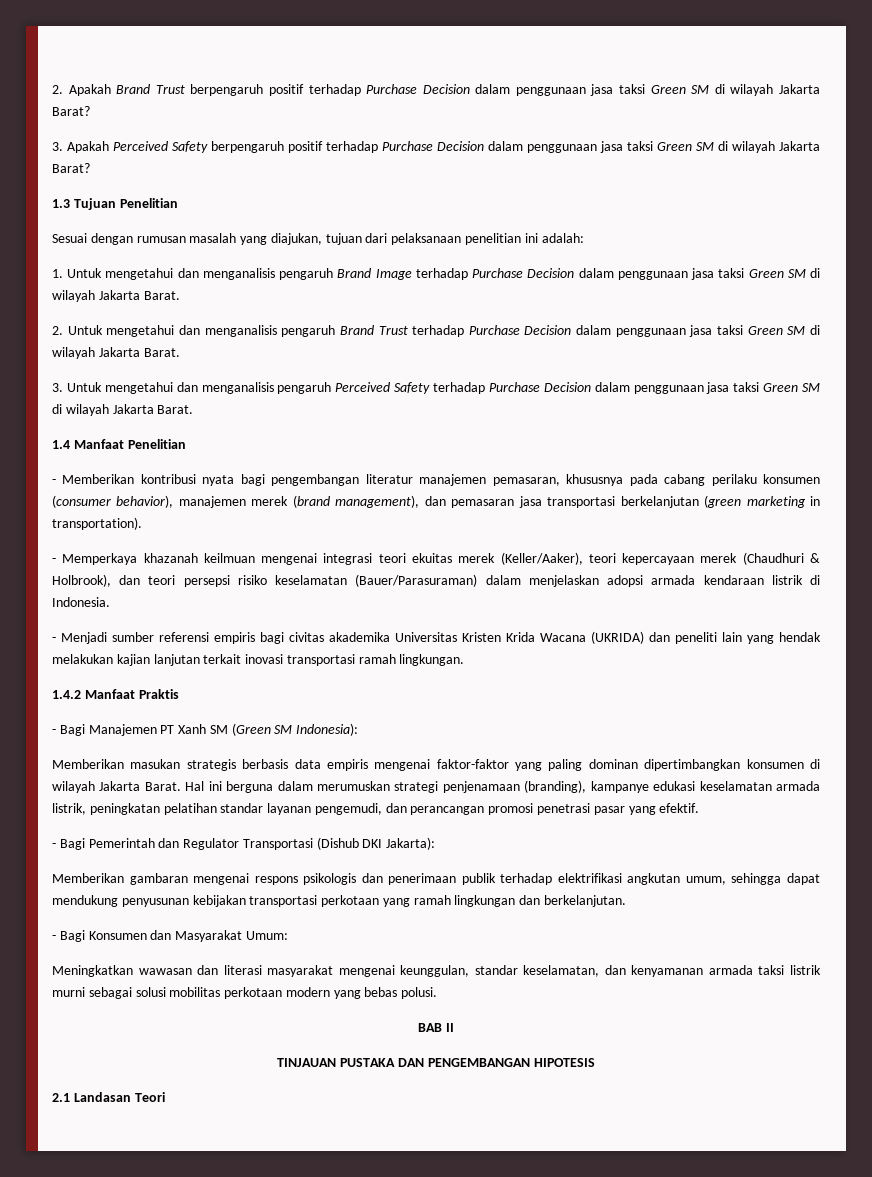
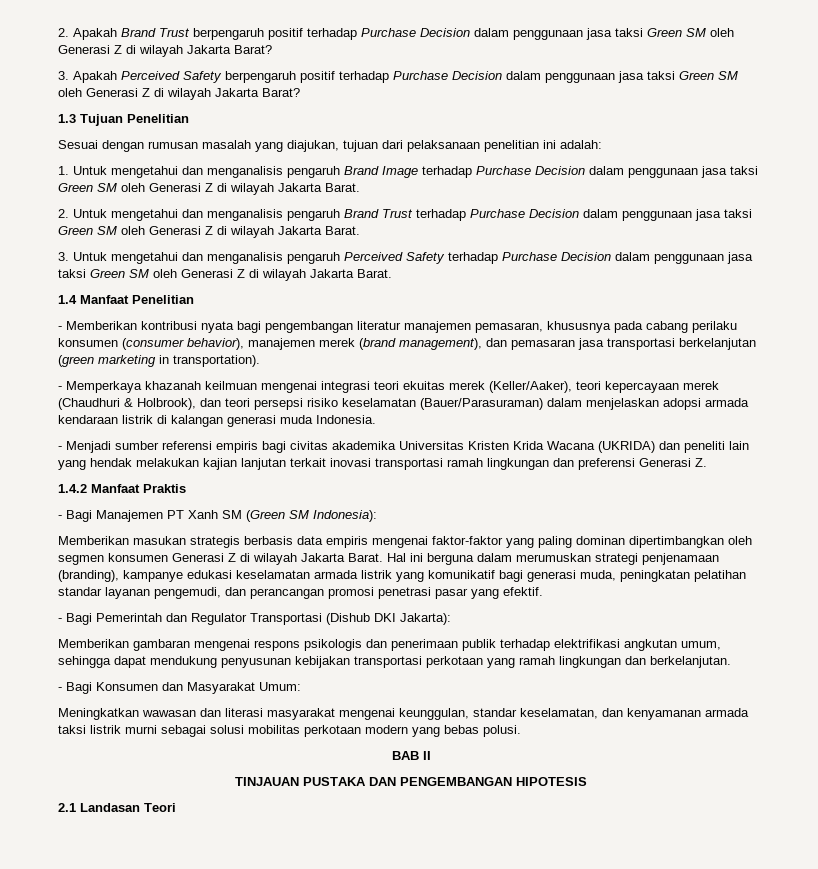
(710, 89) none -> [710,28,734,37] [58,45,122,54] oleh Generasi Z
(714, 146) none -> [58,88,150,97] oleh Generasi Z
(806, 273) none -> [121,183,213,192] oleh Generasi Z
(806, 330) none -> [121,226,213,235] oleh Generasi Z
(820, 387) none -> [153,269,245,278] oleh Generasi Z
(821, 580) none -> [171,415,313,427] kalangan generasi muda
[399,654,465,666] lingkungan. -> [487,458,707,470] lingkungan dan preferensi Generasi Z.
[746,759,804,769] konsumen -> [728,536,752,545] [58,553,236,565] oleh segmen konsumen Generasi Z
[52,803,86,815] listrik, -> [361,570,616,582] listrik yang komunikatif bagi generasi muda,

